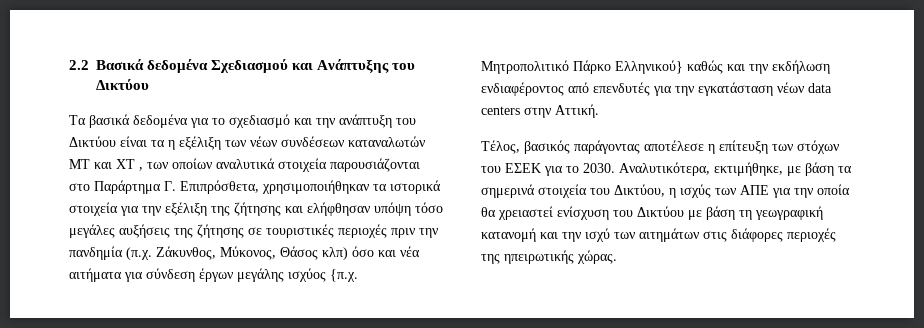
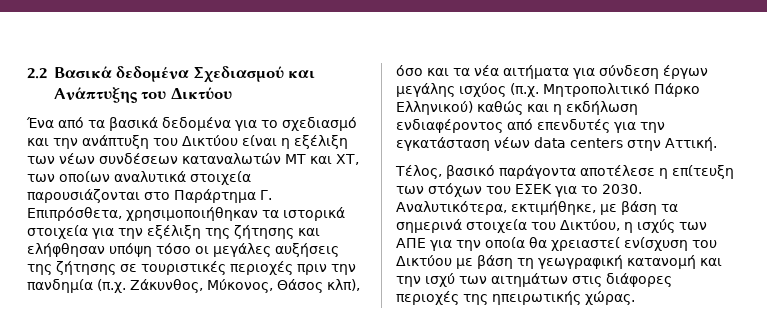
[69,115,86,125] Τα -> [26,117,105,128] Ένα από τα
[151,140,165,147] τα -> (277, 140) none
[116,159,143,171] ΧΤ , -> [336,154,359,165] ΧΤ,
(443, 207) none -> [195,246,209,254] οι
[322,247,348,260] κλπ) -> [327,279,360,291] κλπ),
(396, 253) none -> [453,68,470,76] τα
[330,269,358,282] {π.χ. -> [510,83,539,97] (π.χ.
[615,60,683,74] Ελληνικού} -> [396,101,473,115] Ελληνικού)
[749,64,768,74] την -> [553,104,562,115] η
[524,140,640,154] βασικός παράγοντας -> [446,165,576,179] βασικό παράγοντα

